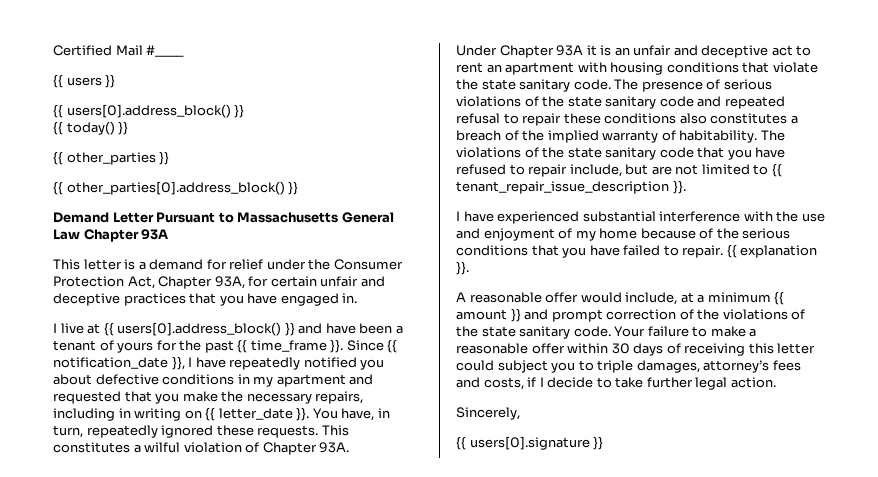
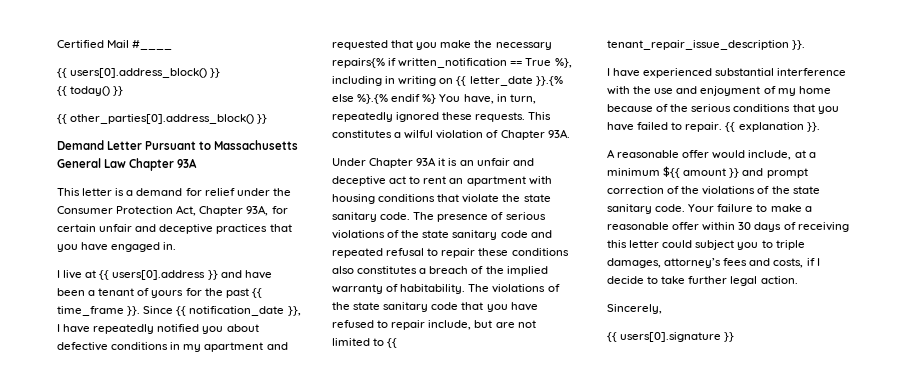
[53,74,116,88] // {{ users }} -> (173, 45) none
[53,151,170,165] // {{ other_parties }} -> (124, 91) none
[117,322,282,336] users[0].address_block() -> [112,270,206,280] users[0].address
[315,391,364,404] repairs, -> [332,58,572,68] repairs{% if written_notification == True %},
[296,407,310,421] }}. -> [535,76,563,86] [332,94,437,104] }}.{% else %}.{% endif %}
[774,291,785,305] {{ -> [663,166,681,178] ${{

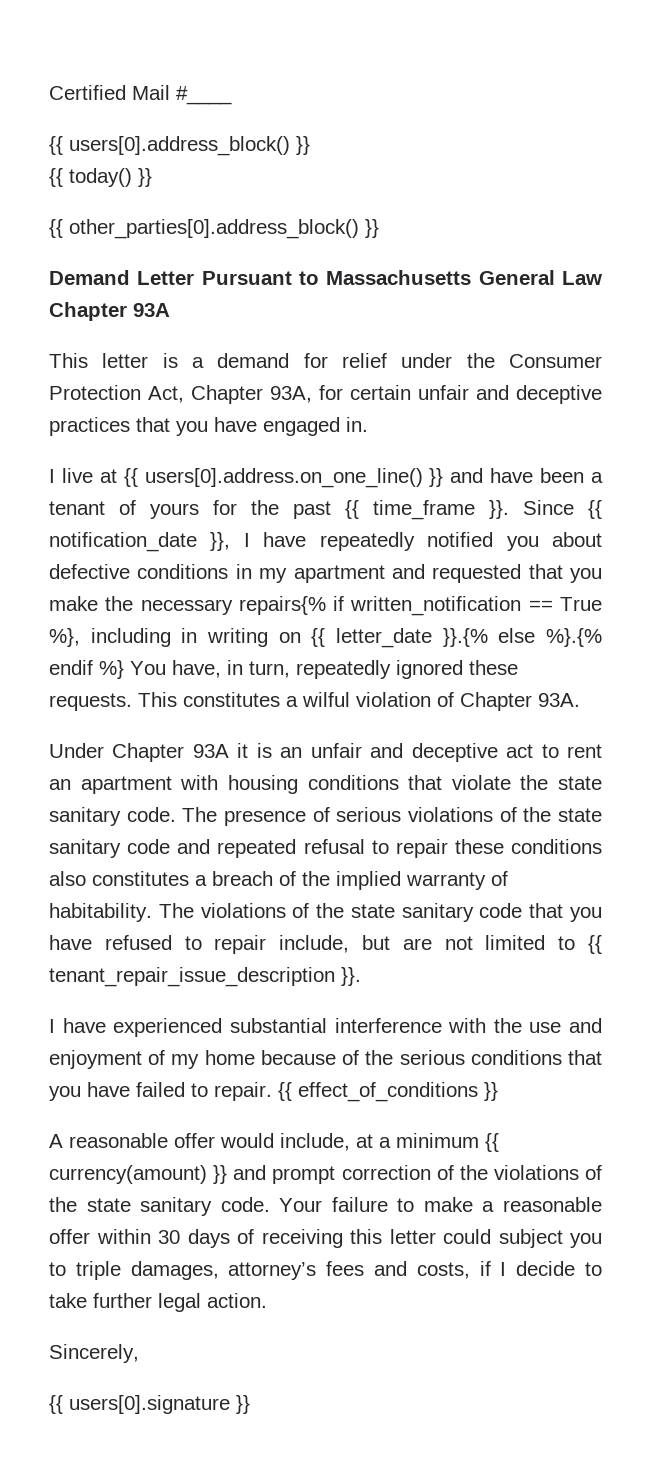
[112,270,206,280] users[0].address -> [144,468,423,488] users[0].address.on_one_line()
[738,122,820,132] explanation }}. -> [298,1082,498,1102] effect_of_conditions }}
[663,166,727,178] ${{ amount -> [485,1133,499,1152] [49,1165,207,1184] {{ currency(amount)

